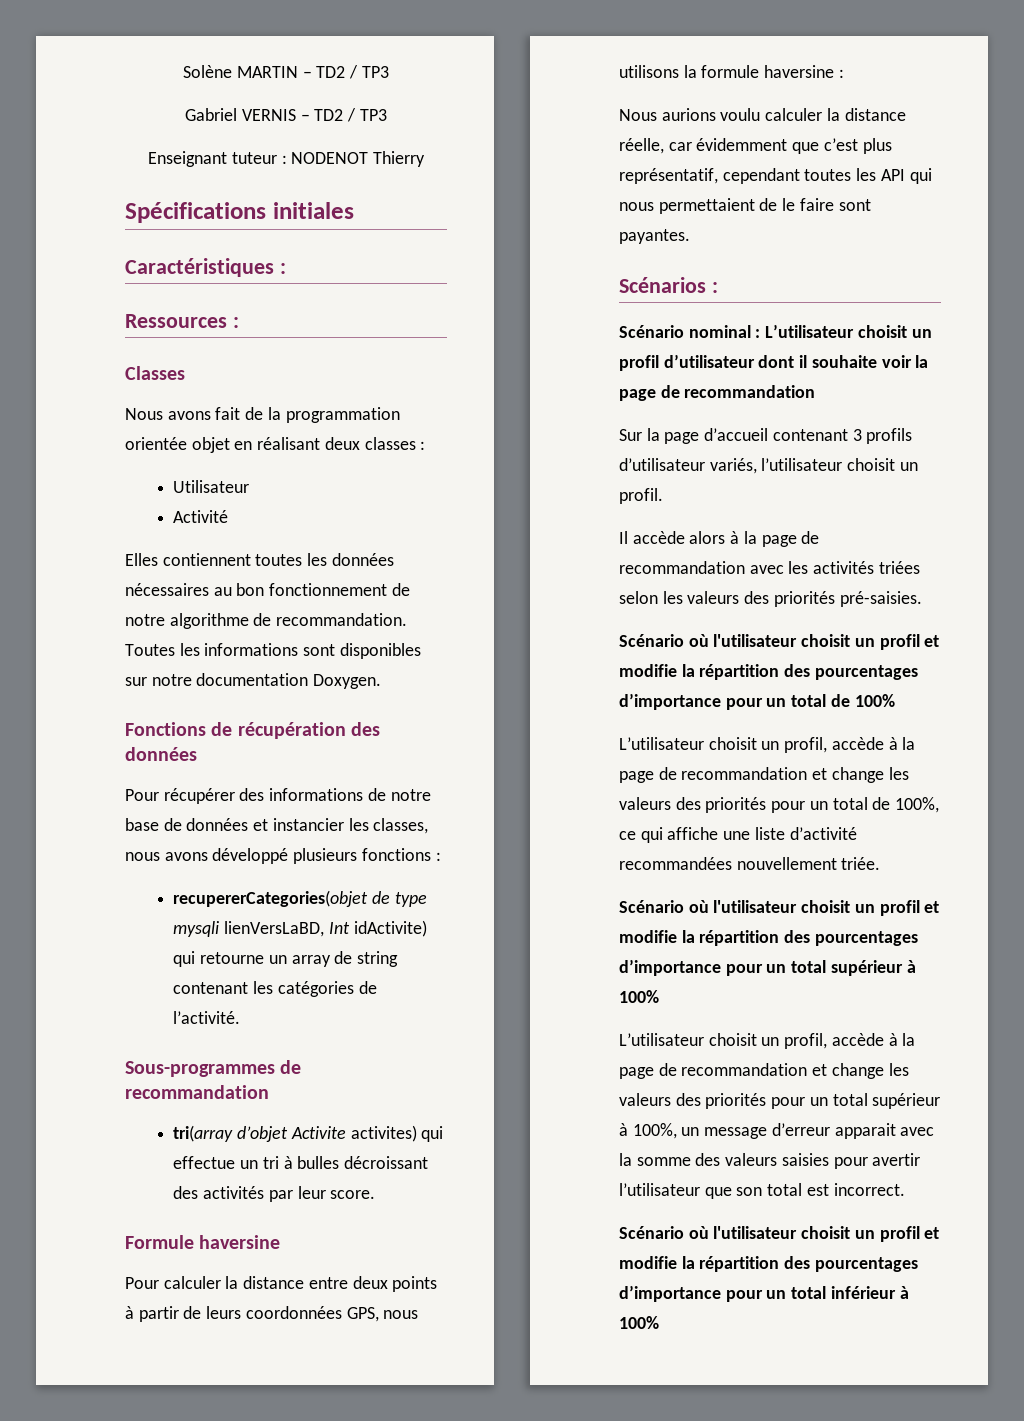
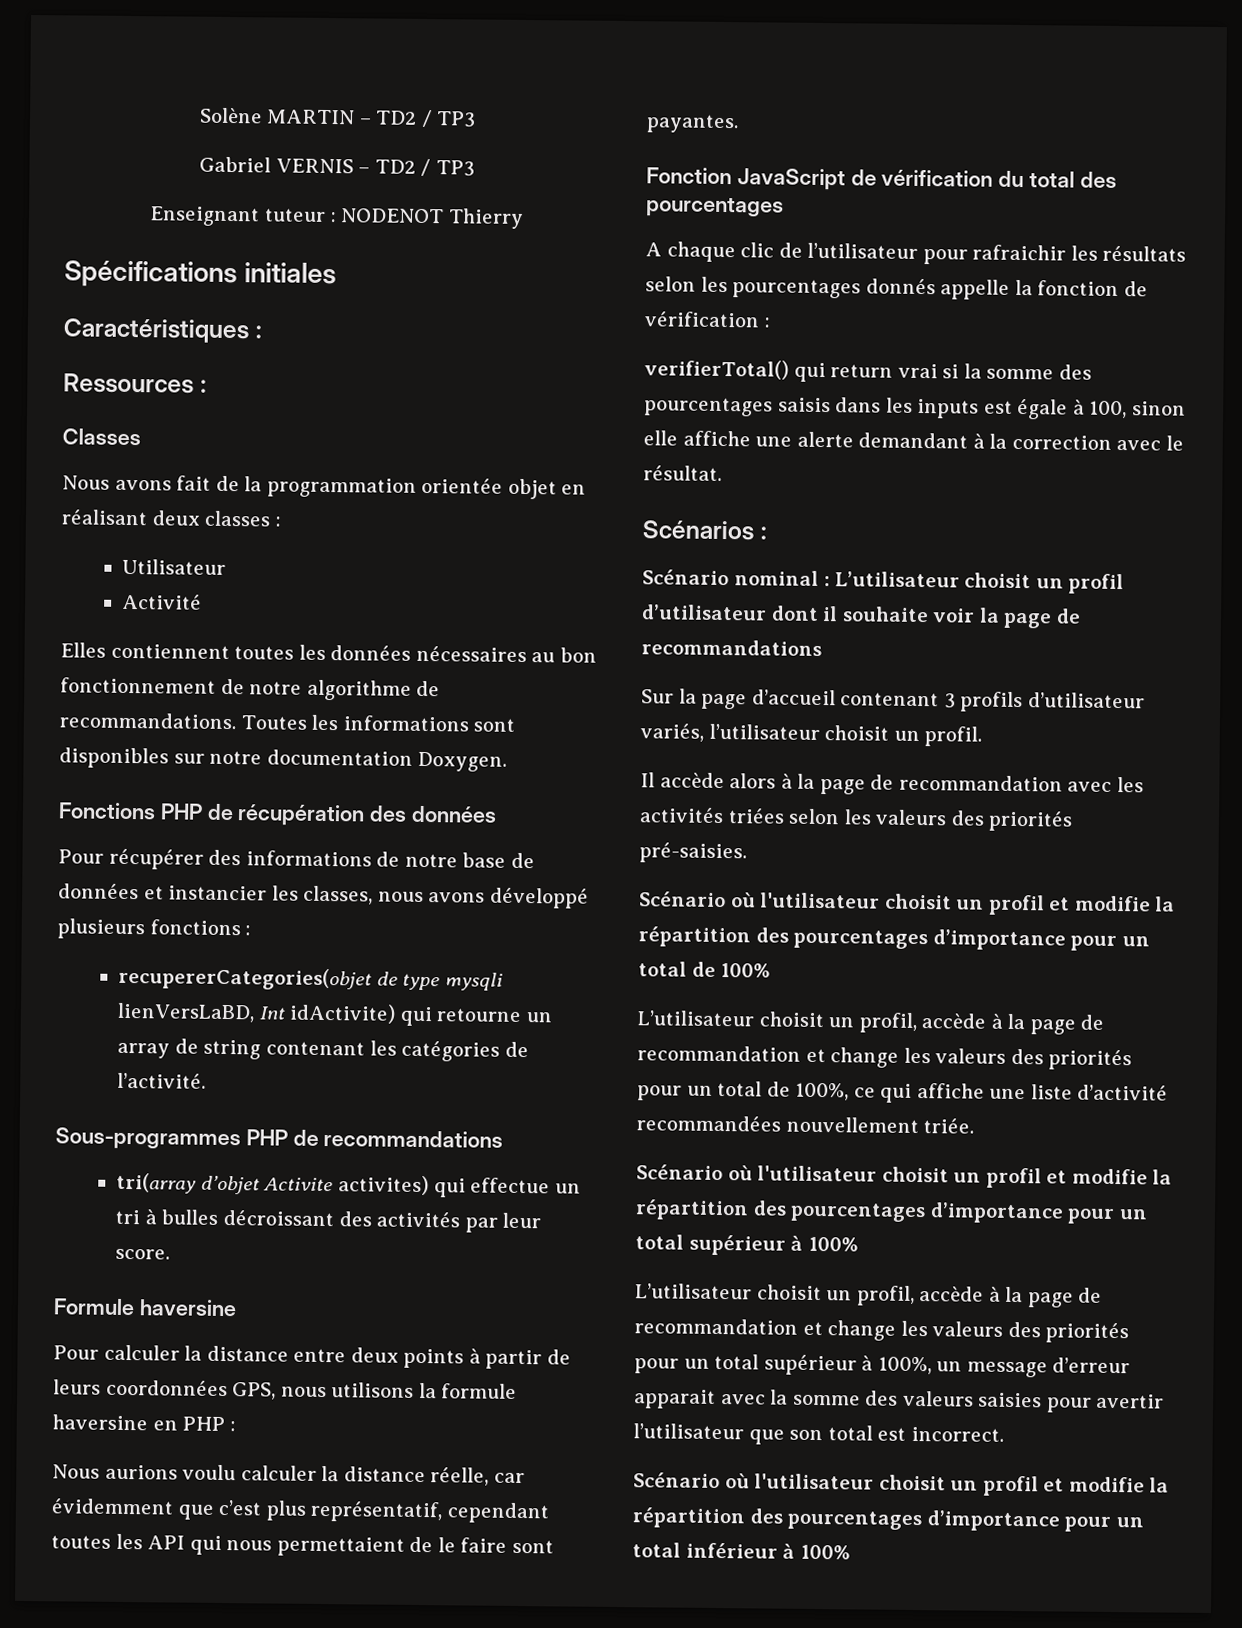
[276,613,408,626] recommandation. -> [59,712,236,730] recommandations.
(206, 729) none -> [159,803,203,820] PHP
[280,1060,302,1074] [125,1085,269,1099] de recommandation -> [245,1129,504,1148] PHP de recommandations
(835, 71) none -> [152,1416,226,1432] en PHP
(690, 236) none -> [646,167,1117,191] [646,196,784,218] [645,241,1187,265] [645,276,1148,300] [644,311,771,328] [644,359,1092,383] [644,397,1186,420] [643,430,1184,451] [643,465,722,481] // Fonction JavaScript de vérification du total des pourcentages // A chaque clic de l’utilisateur pour rafraichir les résultats selon les pourcentages donnés appelle la fonction de vérification : // verifierTotal() qui return vrai si la somme des pourcentages saisis dans les inputs est égale à 100, sinon elle affiche une alerte demandant à la correction avec le résultat.
[684,385,816,398] recommandation -> [641,639,822,657] recommandations

